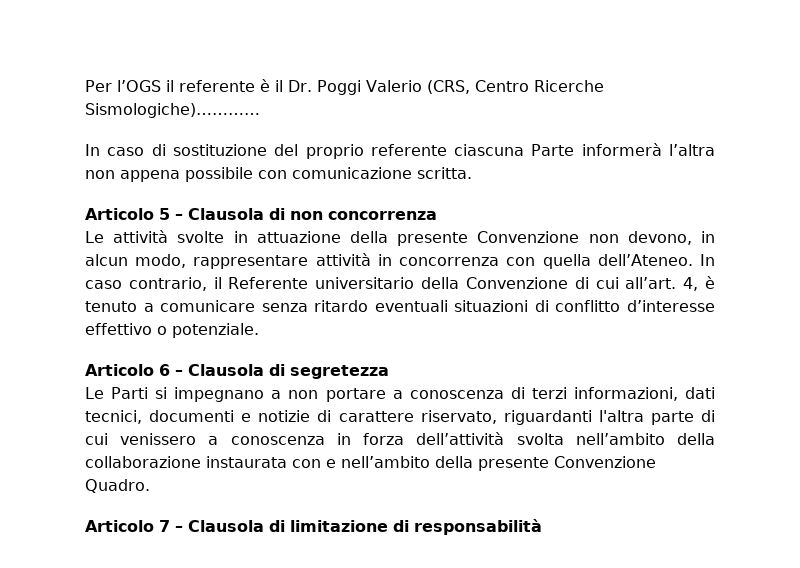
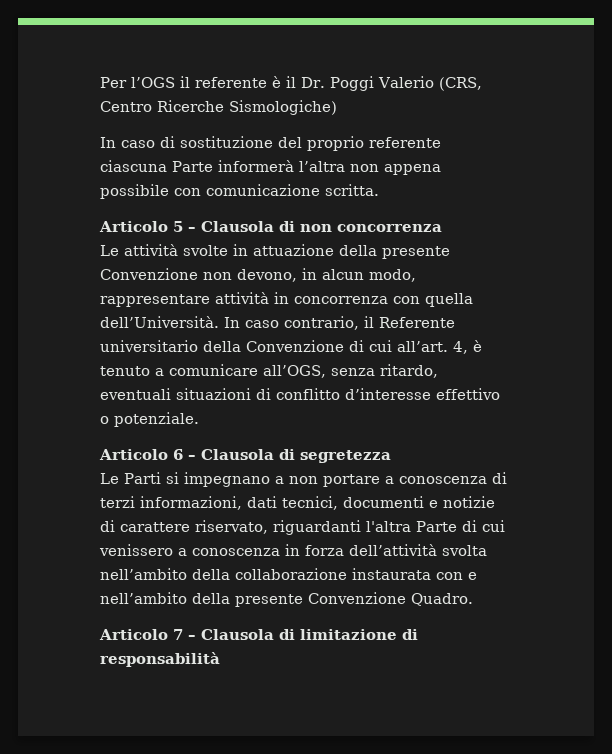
[85,103,260,118] Sismologiche)………… -> [229,100,337,115] Sismologiche)
[597,254,693,266] dell’Ateneo. -> [100,316,219,328] dell’Università.
[261,300,369,312] senza ritardo -> [263,364,438,378] all’OGS, senza ritardo,
[650,411,694,425] parte -> [416,521,457,532] Parte

